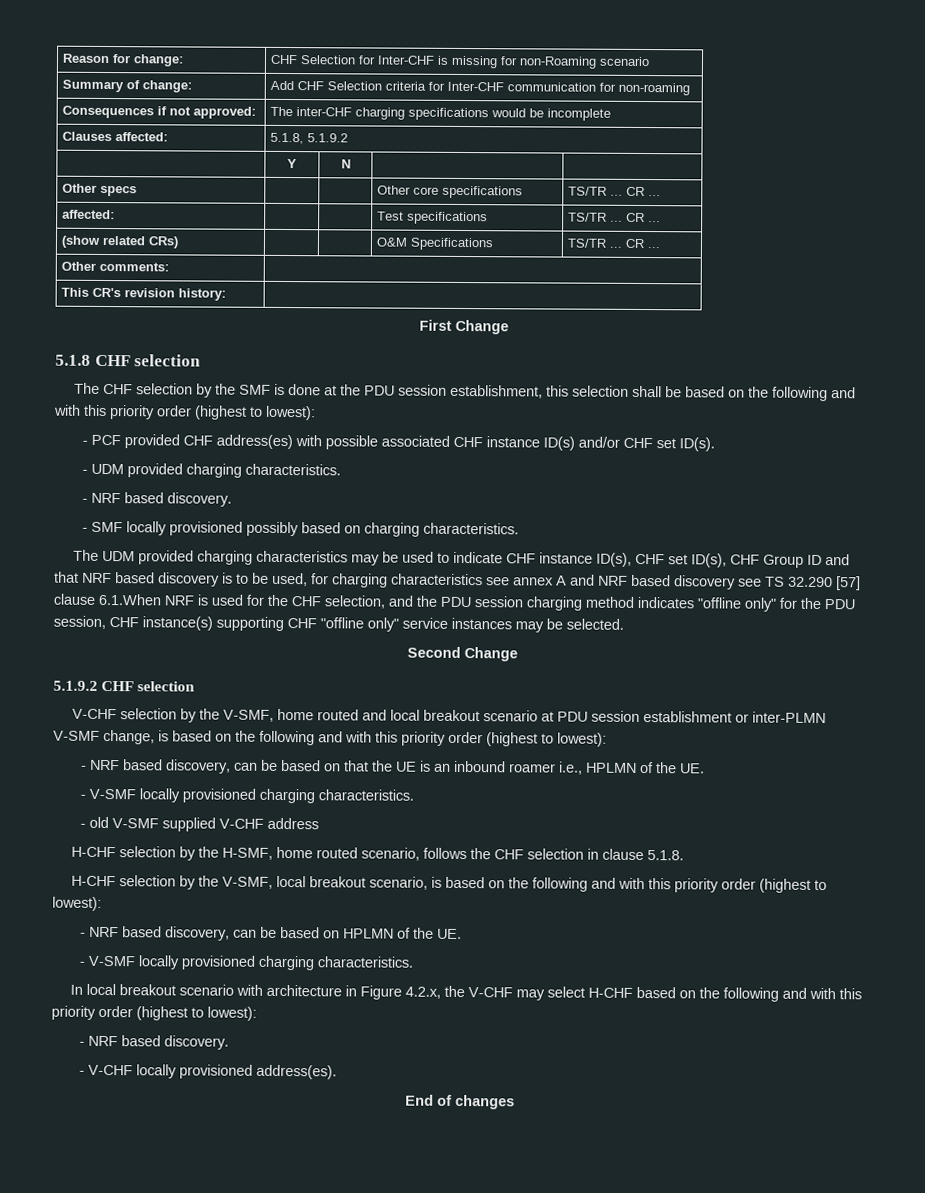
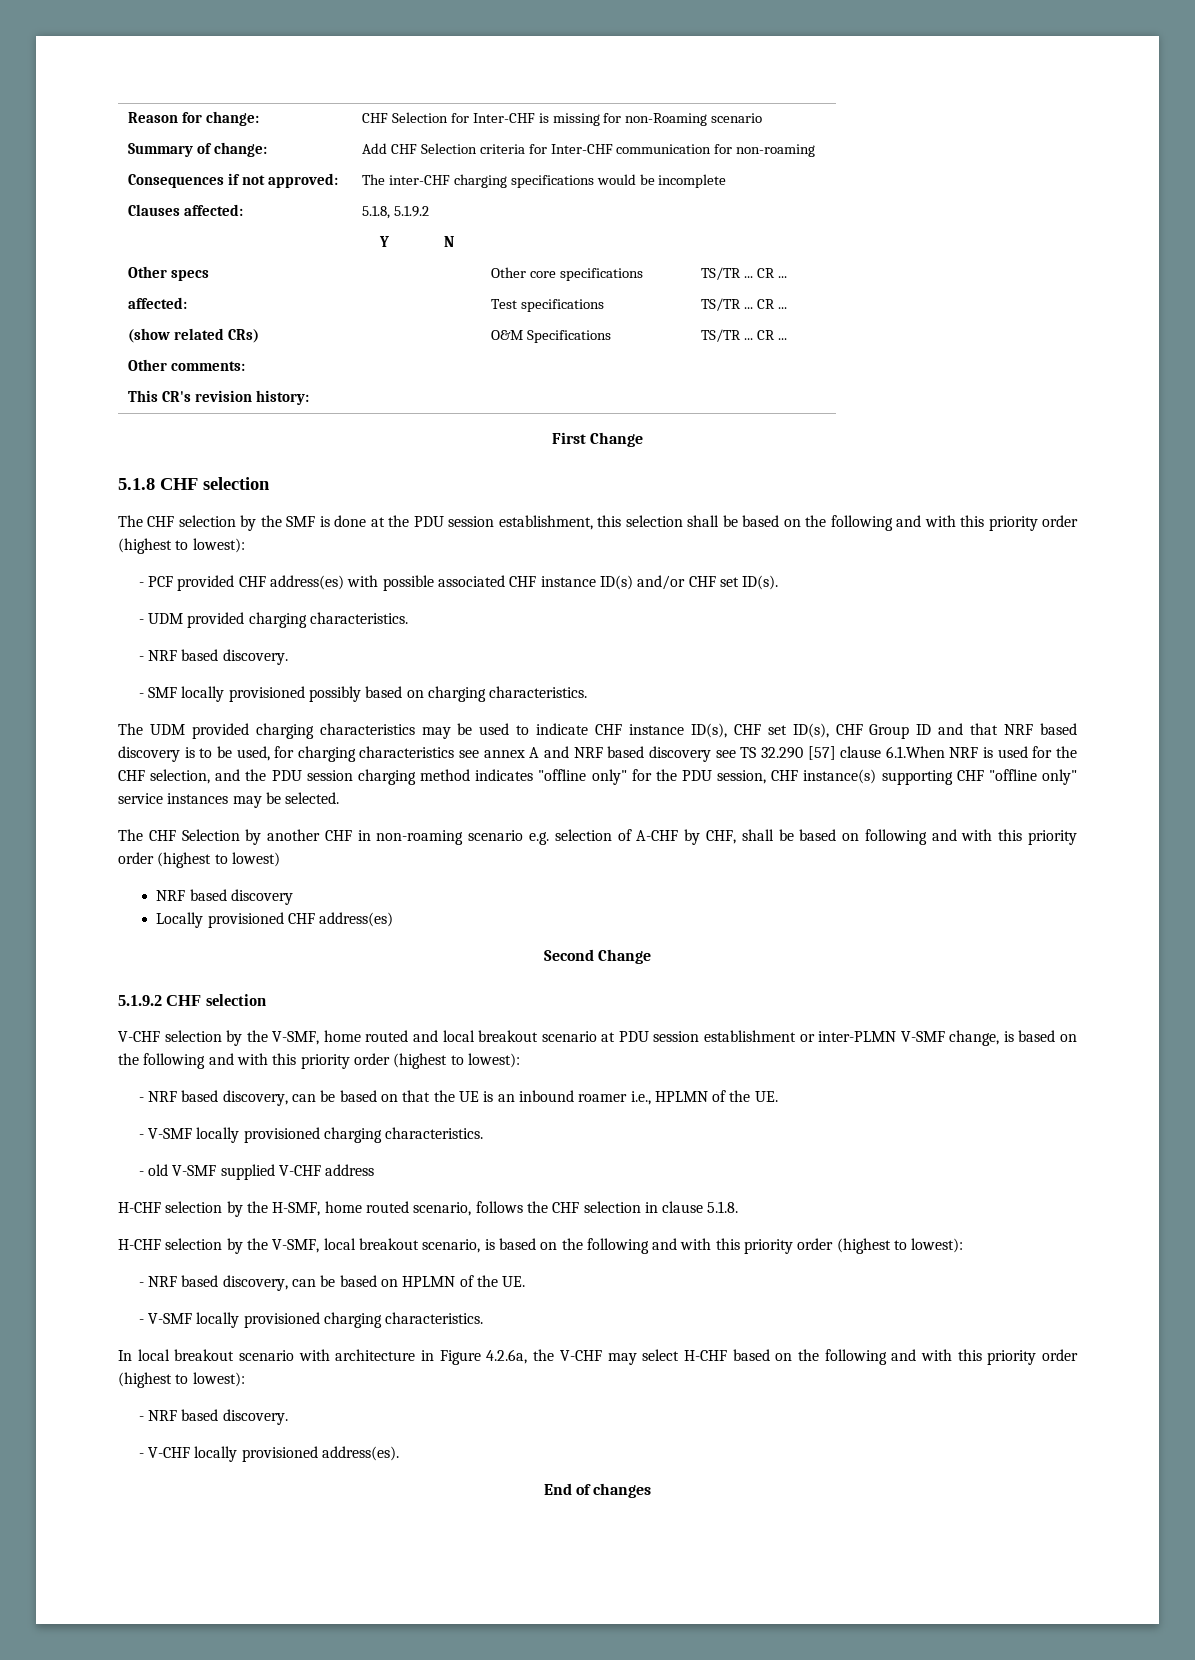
(624, 624) none -> [118,829,1077,845] [118,852,280,868] [156,889,293,905] [156,912,394,928] // The CHF Selection by another CHF in non-roaming scenario e.g. selection of A-CHF by CHF, shall be based on following and with this priority order (highest to lowest) // NRF based discovery // Locally provisioned CHF address(es)
[404,986,441,999] 4.2.x, -> [486,1349,528,1364] 4.2.6a,

